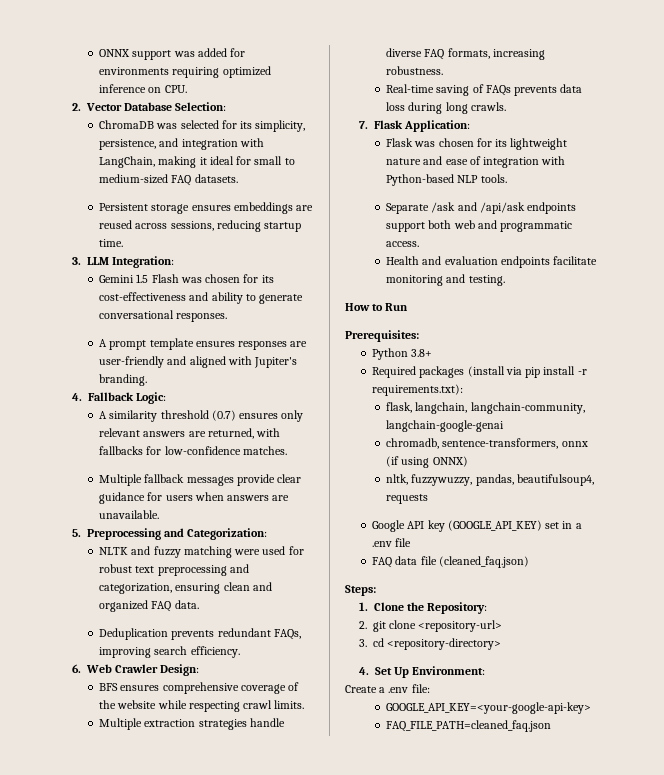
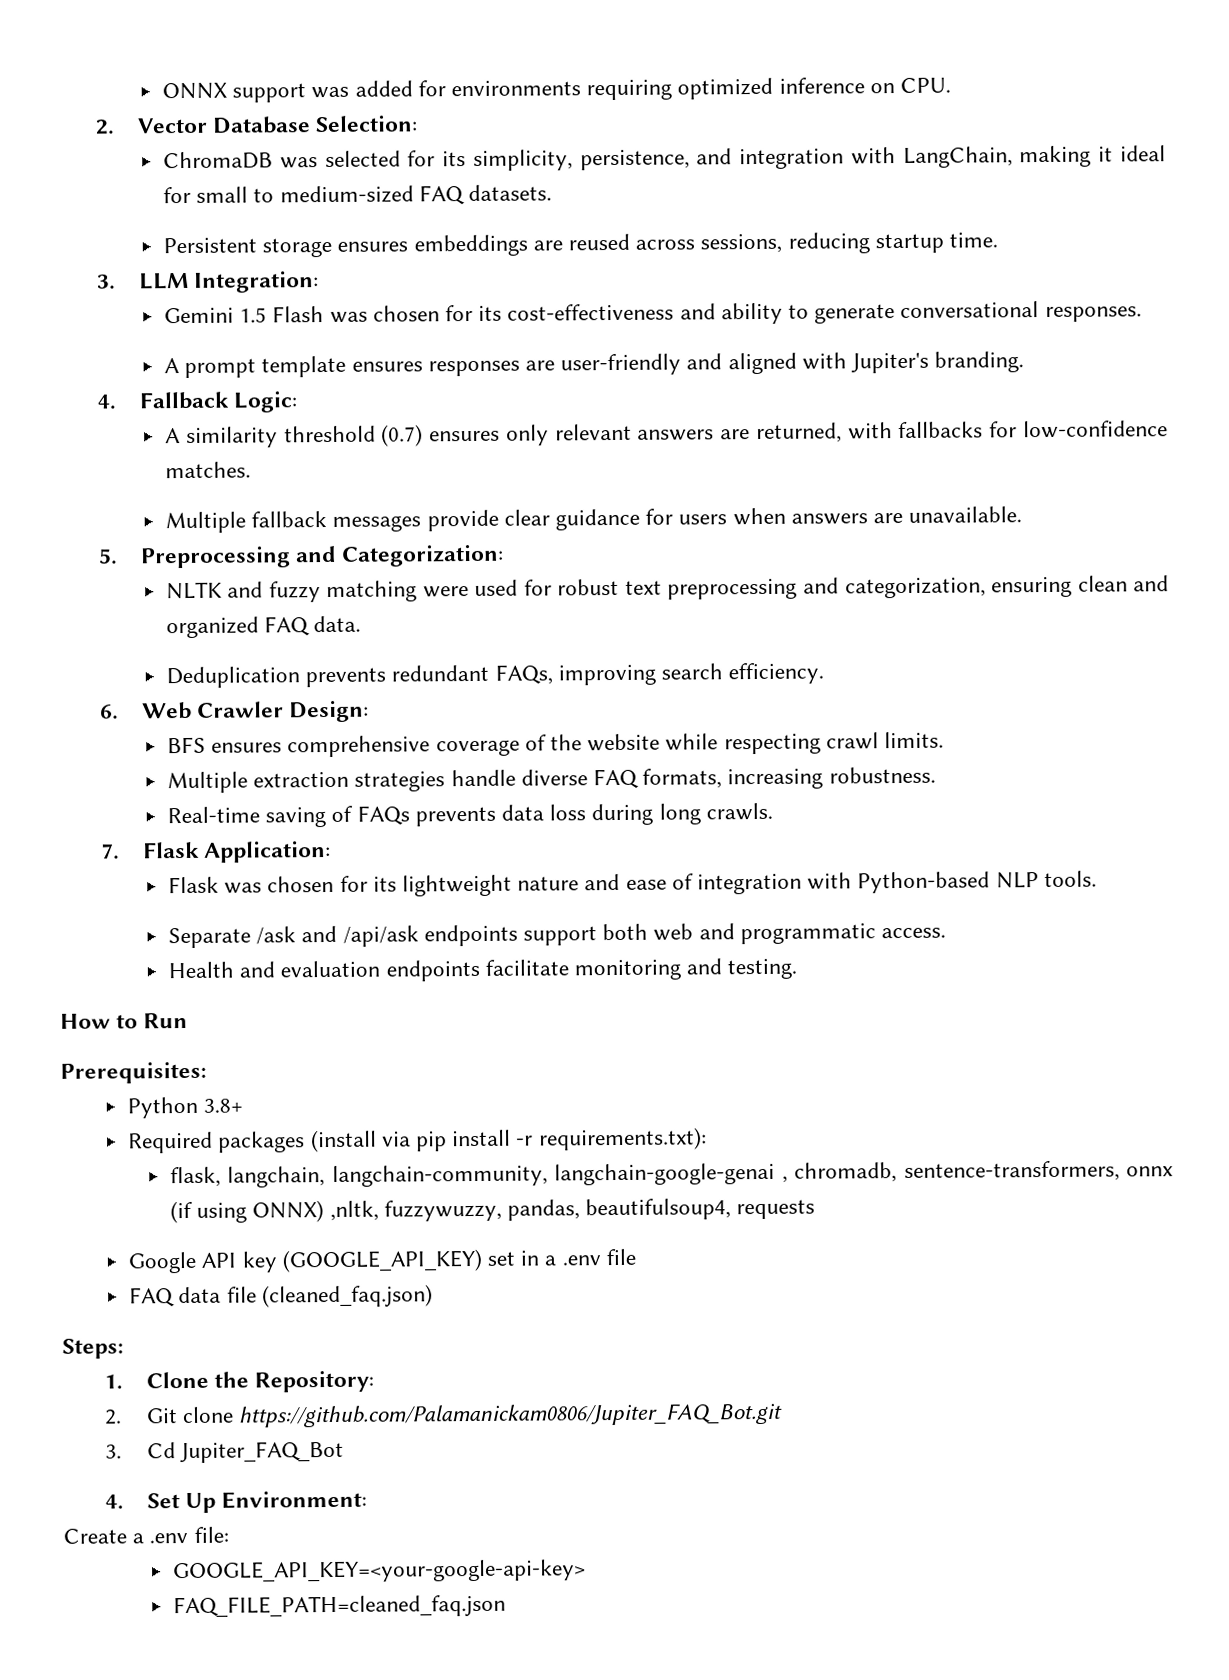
(505, 426) // -> [781,1175,788,1183] ,
[386,474,409,485] // nltk, -> [329,1200,379,1221] ,nltk,
[372,620,503,632] [358,638,502,650] git clone <repository-url> // 3. cd <repository-directory> -> [145,1402,784,1428] [104,1440,344,1464] Git clone https://github.com/Palamanickam0806/Jupiter_FAQ_Bot.git // 3. Cd Jupiter_FAQ_Bot

